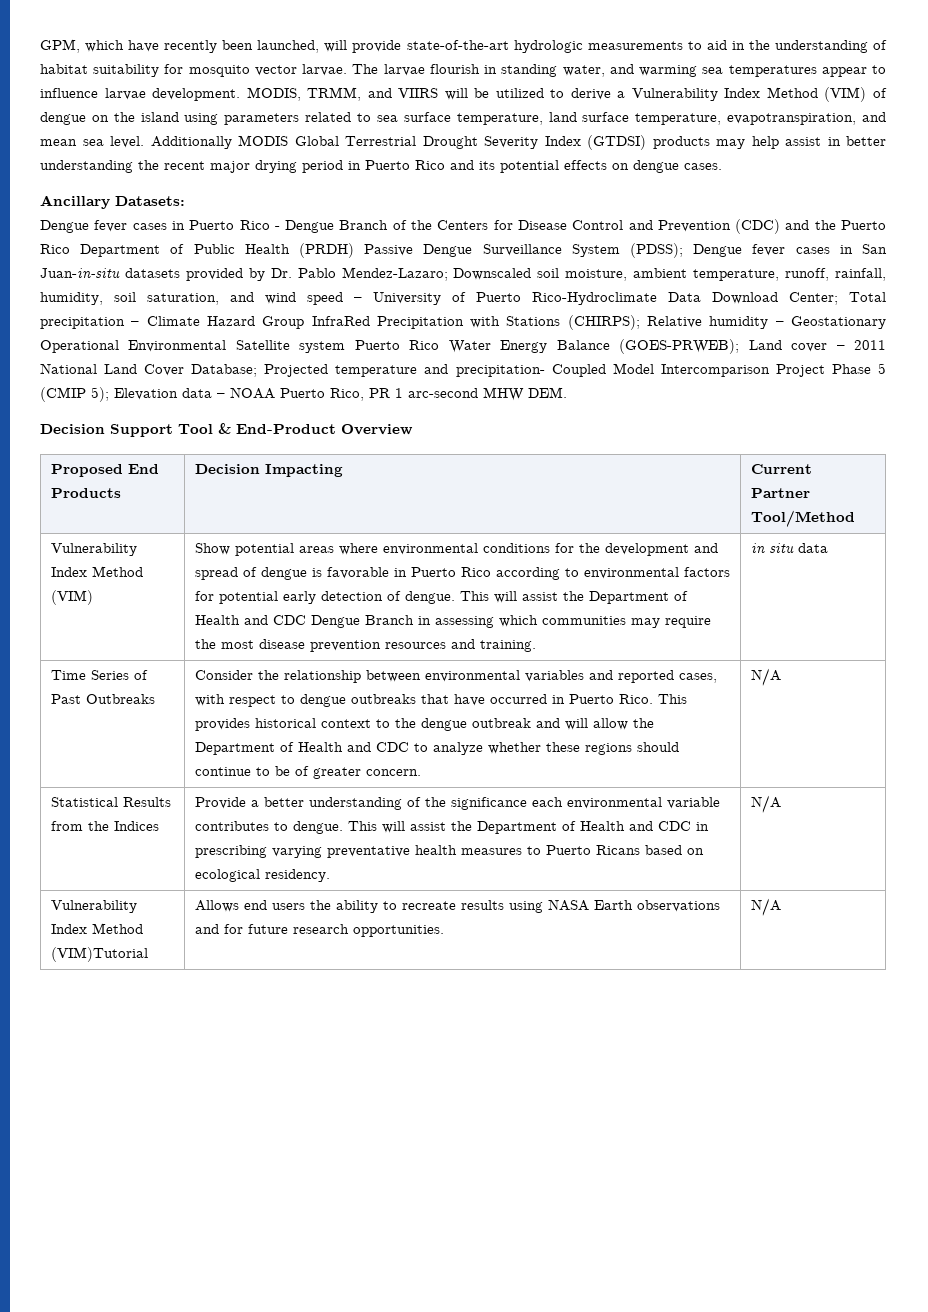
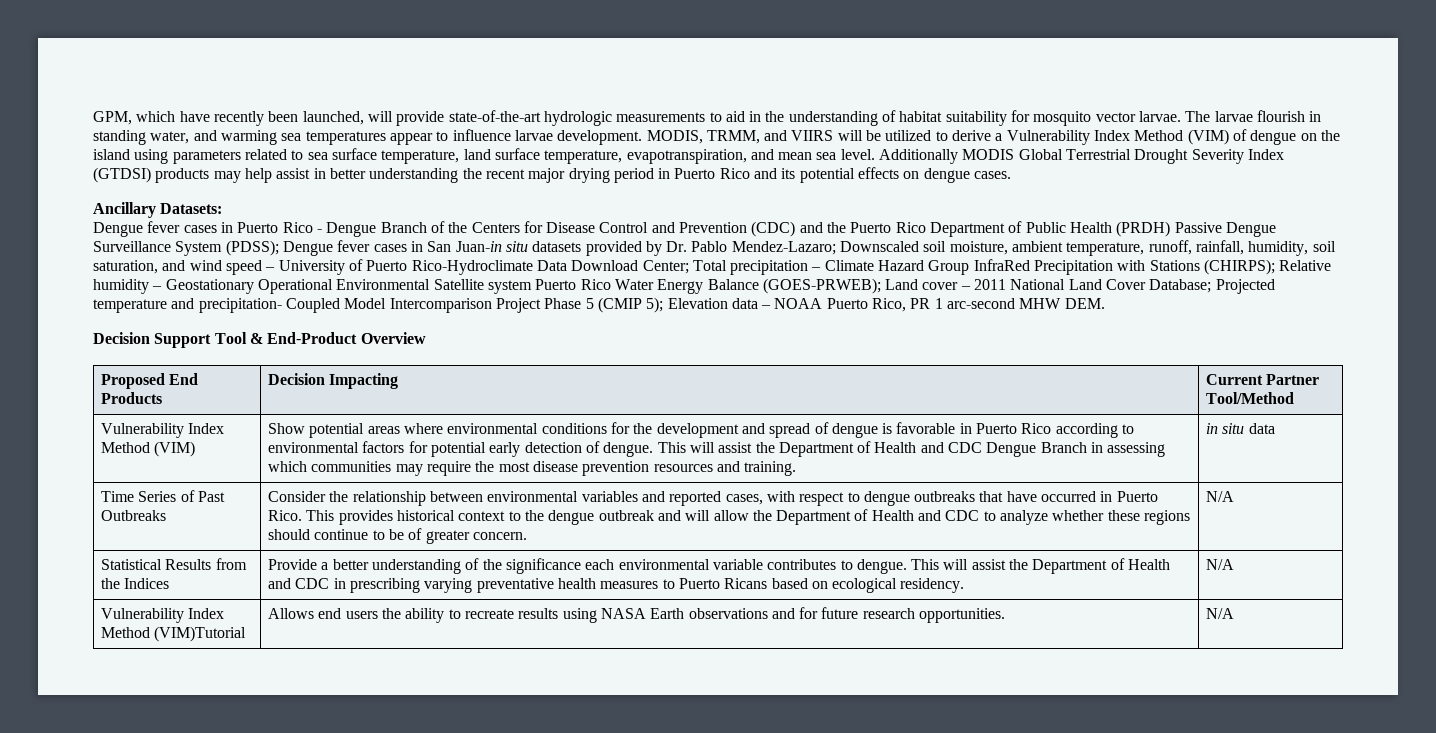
[40,268,120,279] Juan-in-situ -> [455,241,528,252] Juan-in situ

